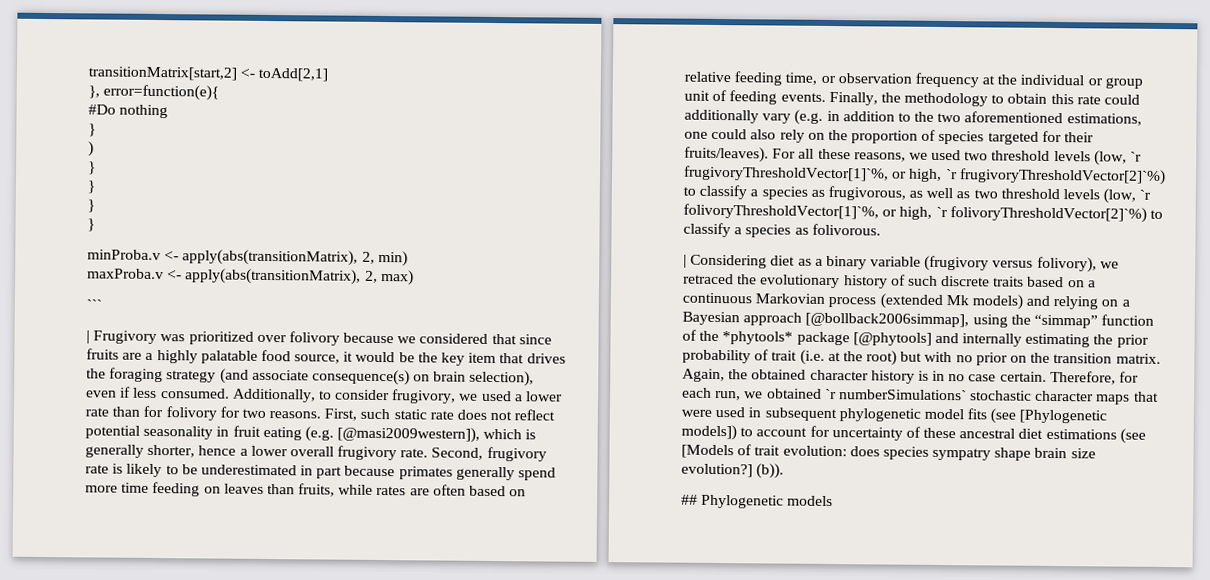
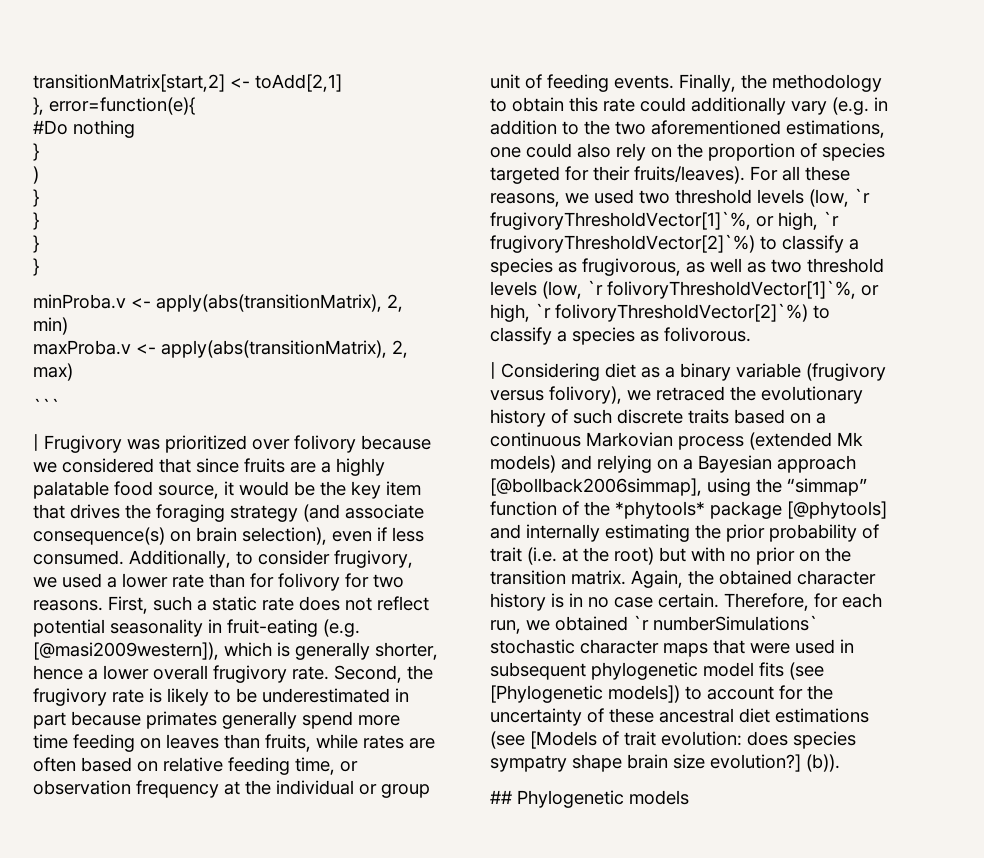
(391, 414) none -> [197,600,207,611] a
[232,425,302,441] fruit eating -> [227,619,318,637] fruit-eating
(484, 453) none -> [407,665,433,680] the
(830, 431) none -> [807,685,833,700] the

